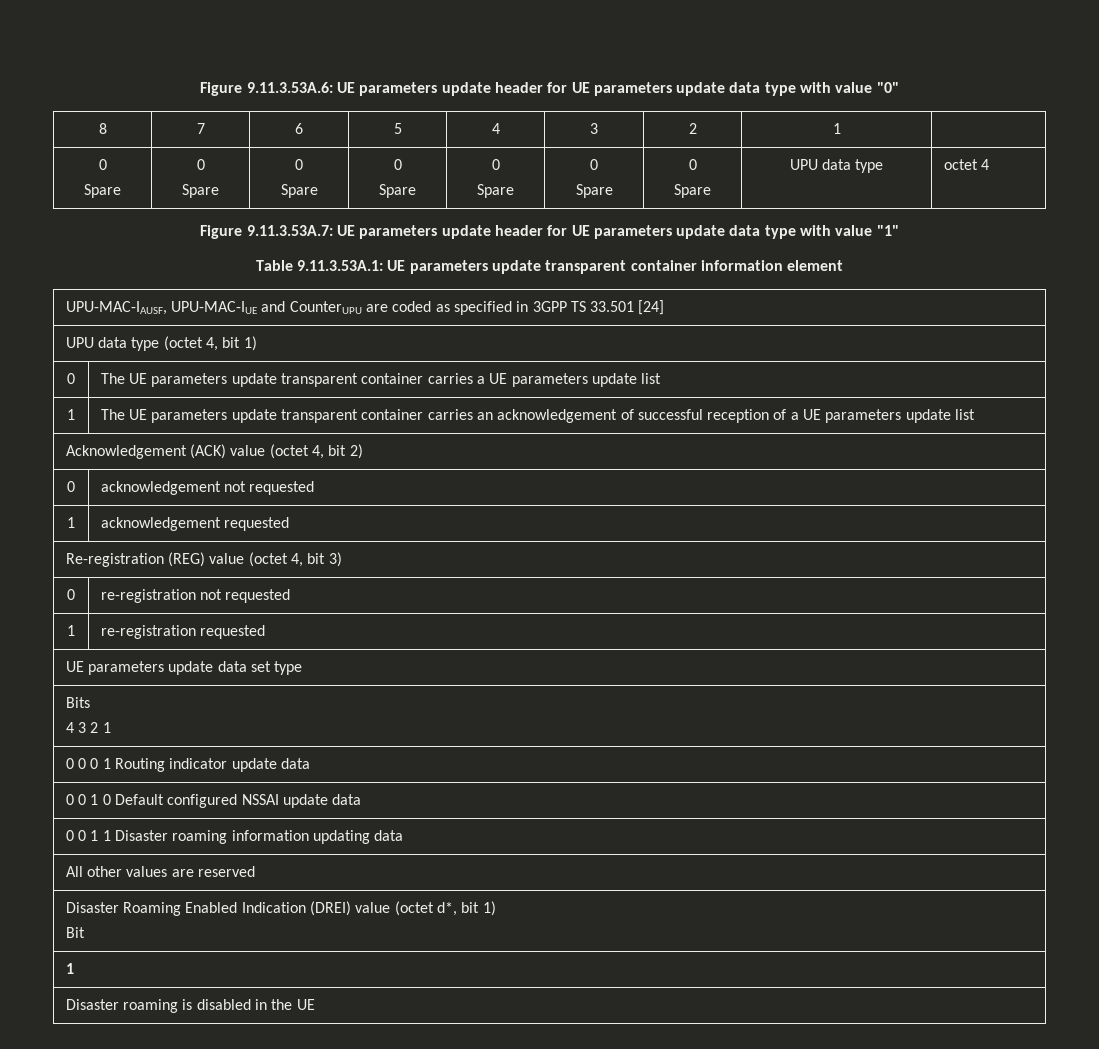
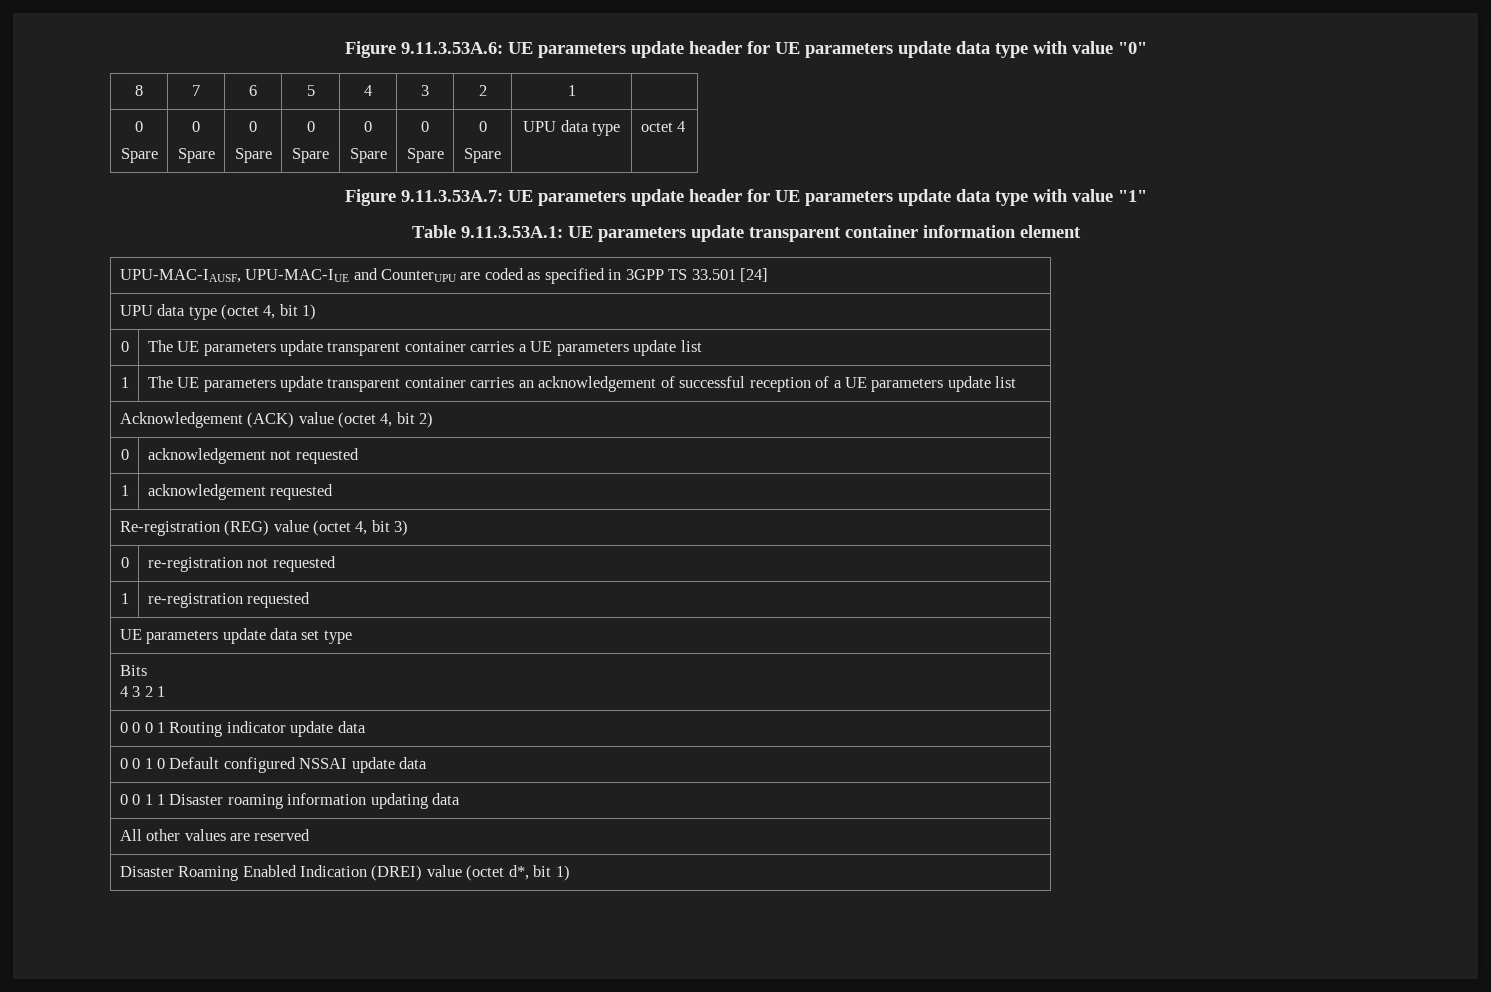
[65,927,85,938] [65,963,74,974] [65,999,315,1013] // Bit // 1 // Disaster roaming is disabled in the UE -> (570, 873) none

